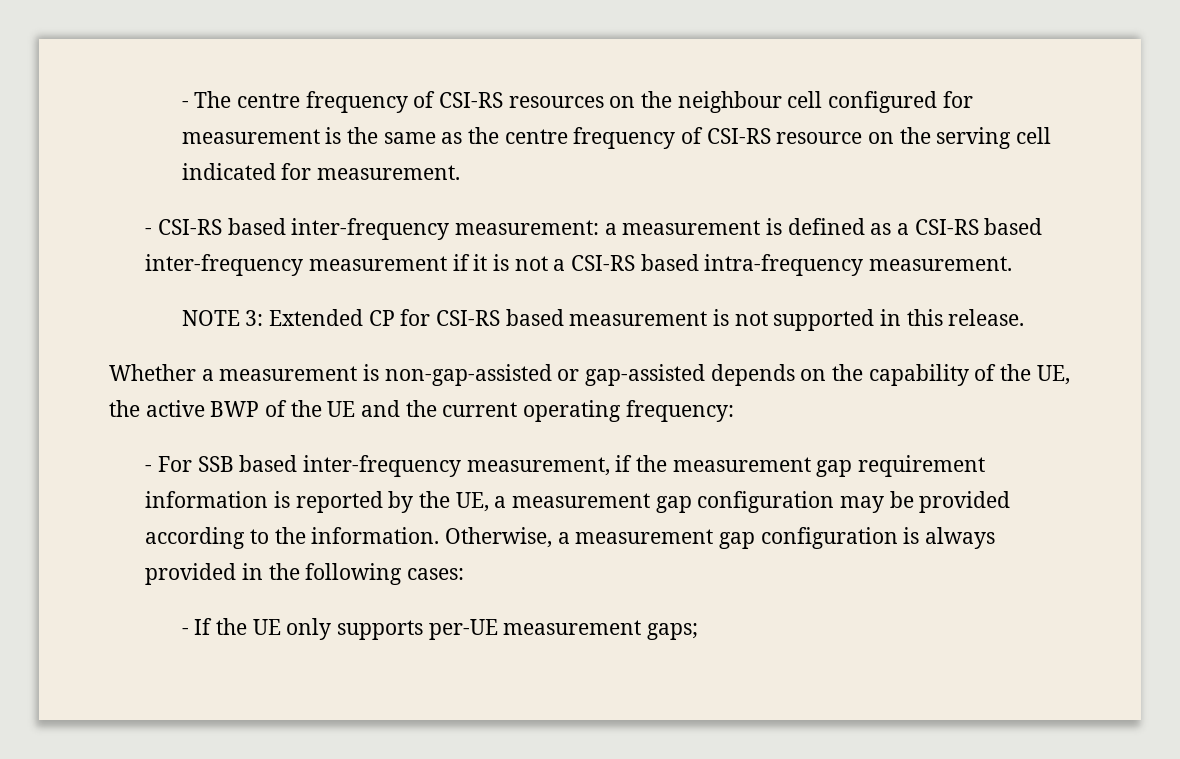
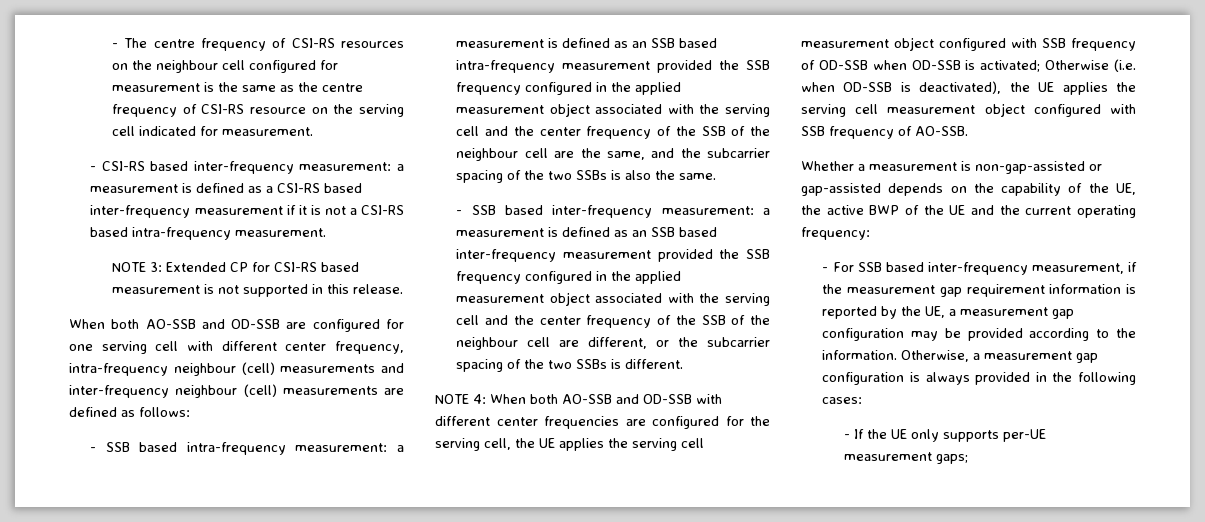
(1025, 317) none -> [69,319,404,332] [69,341,404,354] [69,362,404,376] [69,384,404,398] [69,407,190,417] [90,442,404,455] [456,38,718,48] [456,60,770,73] [456,82,682,95] [456,103,770,117] [456,126,770,139] [456,148,770,161] [456,170,717,183] [456,205,770,218] [456,227,718,237] [456,249,770,262] [456,271,682,284] [456,292,770,306] [456,315,770,328] [456,337,770,350] [456,359,684,372] [435,394,722,404] [435,416,770,429] [435,438,704,451] [801,37,1136,51] [801,59,1136,72] [801,81,1136,95] [801,103,1136,117] [801,126,968,139] // When both AO-SSB and OD-SSB are configured for one serving cell with different center frequency, intra-frequency neighbour (cell) measurements and inter-frequency neighbour (cell) measurements are defined as follows: // - SSB based intra-frequency measurement: a measurement is defined as an SSB based intra-frequency measurement provided the SSB frequency configured in the applied measurement object associated with the serving cell and the center frequency of the SSB of the neighbour cell are the same, and the subcarrier spacing of the two SSBs is also the same. // - SSB based inter-frequency measurement: a measurement is defined as an SSB based inter-frequency measurement provided the SSB frequency configured in the applied measurement object associated with the serving cell and the center frequency of the SSB of the neighbour cell are different, or the subcarrier spacing of the two SSBs is different. // NOTE 4: When both AO-SSB and OD-SSB with different center frequencies are configured for the serving cell, the UE applies the serving cell measurement object configured with SSB frequency of OD-SSB when OD-SSB is activated; Otherwise (i.e. when OD-SSB is deactivated), the UE applies the serving cell measurement object configured with SSB frequency of AO-SSB.

